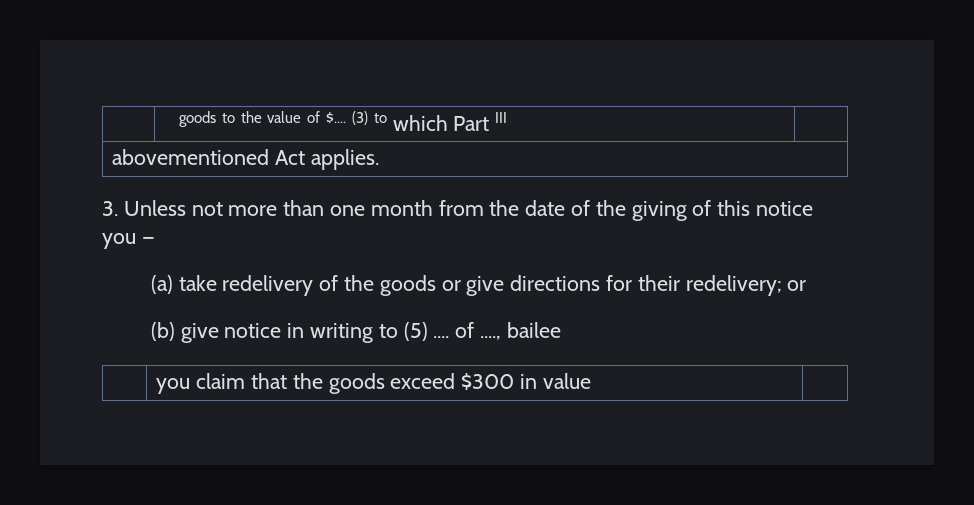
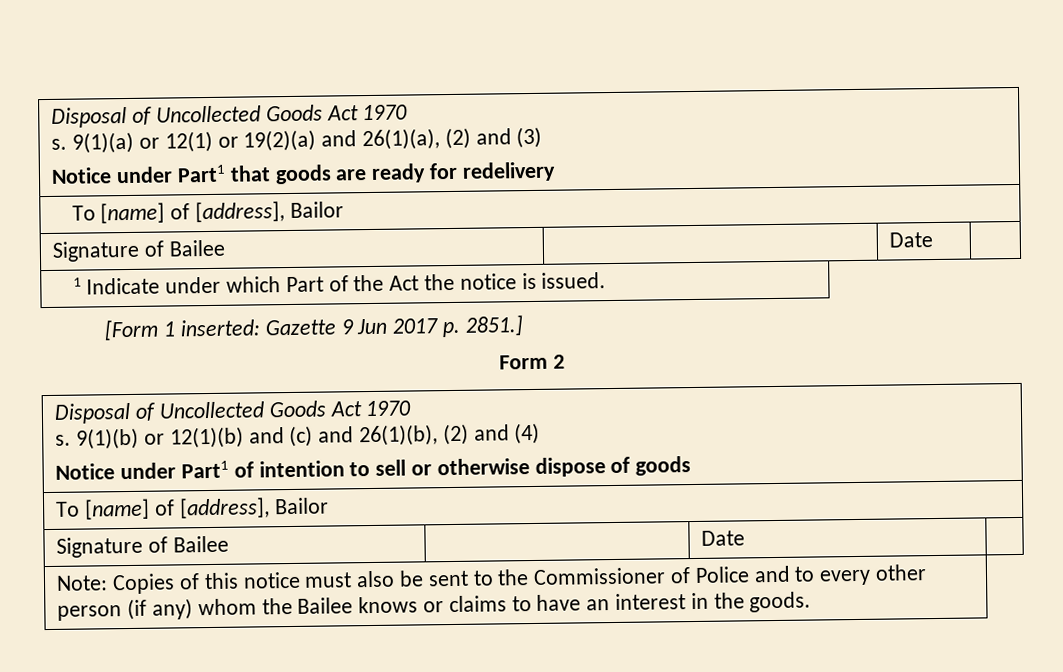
[179,111,508,131] [112,149,380,170] [102,200,814,221] [102,233,155,249] [150,275,807,296] [150,322,561,343] [156,373,591,394] | goods to the value of $.... (3) to which Part III | // abovementioned Act applies. // 3. Unless not more than one month from the date of the giving of this notice you — // (a) take redelivery of the goods or give directions for their redelivery; or // (b) give notice in writing to (5) .... of ...., bailee // | you claim that the goods exceed $300 in value | -> [51,104,409,128] [51,126,543,154] [51,161,556,185] [71,201,344,224] [52,239,225,262] [889,232,934,248] [72,272,607,295] [104,315,523,341] [499,354,565,370] [54,400,412,424] [55,422,541,450] [55,456,692,480] [56,497,329,520] [56,535,229,558] [701,530,746,546] [56,564,927,595] [57,591,812,621] Disposal of Uncollected Goods Act 1970 // s. 9(1)(a) or 12(1) or 19(2)(a) and 26(1)(a), (2) and (3) // Notice under Part1 that goods are ready for redelivery // To [name] of [address], Bailor // Signature of Bailee | | Date | // 1 Indicate under which Part of the Act the notice is issued. // [Form 1 inserted: Gazette 9 Jun 2017 p. 2851.] // Form 2 // Disposal of Uncollected Goods Act 1970 // s. 9(1)(b) or 12(1)(b) and (c) and 26(1)(b), (2) and (4) // Notice under Part1 of intention to sell or otherwise dispose of goods // To [name] of [address], Bailor // Signature of Bailee | | Date | // Note: Copies of this notice must also be sent to the Commissioner of Police and to every other person (if any) whom the Bailee knows or claims to have an interest in the goods.

